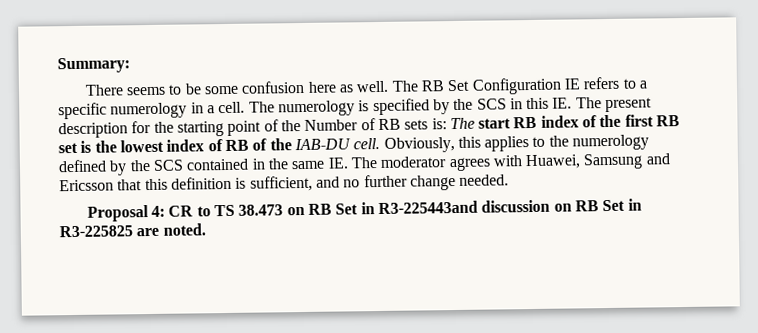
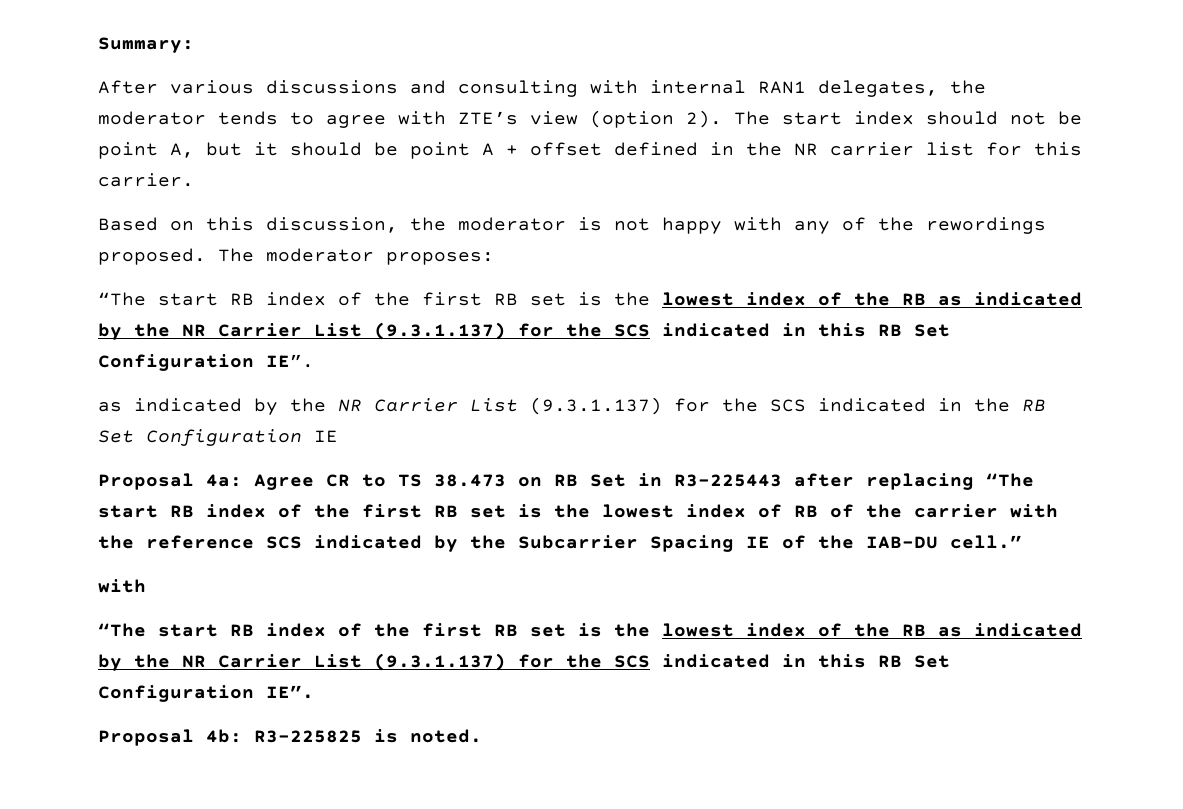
[84,76,648,96] [58,97,653,120] [58,117,475,139] There seems to be some confusion here as well. The RB Set Configuration IE refers to a specific numerology in a cell. The numerology is specified by the SCS in this IE. The present description for the starting point of the Number of RB sets is: The -> [98,80,986,97] [98,110,1082,128] [98,142,1082,159] [98,173,194,187] [98,217,1046,234] [98,248,494,265] [98,292,1082,306] [98,322,950,340] [98,354,314,371] [98,397,1046,415] [98,429,338,446] [98,473,1034,490] After various discussions and consulting with internal RAN1 delegates, the moderator tends to agree with ZTE’s view (option 2). The start index should not be point A, but it should be point A + offset defined in the NR carrier list for this carrier. // Based on this discussion, the moderator is not happy with any of the rewordings proposed. The moderator proposes: // “The start RB index of the first RB set is the lowest index of the RB as indicated by the NR Carrier List (9.3.1.137) for the SCS indicated in this RB Set Configuration IE”. // as indicated by the NR Carrier List (9.3.1.137) for the SCS indicated in the RB Set Configuration IE // Proposal 4a: Agree CR to TS 38.473 on RB Set in R3-225443 after replacing “The
[293,134,650,153] [58,153,670,176] [59,174,510,192] [86,198,642,222] [59,225,160,238] IAB-DU cell. Obviously, this applies to the numerology defined by the SCS contained in the same IE. The moderator agrees with Huawei, Samsung and Ericsson that this definition is sufficient, and no further change needed. // Proposal 4: CR to TS 38.473 on RB Set in R3-225443and discussion on RB Set in R3-225825 are -> [914,504,1058,518] [98,535,1022,552] [98,579,146,593] [98,623,1082,637] [98,653,950,671] [98,685,314,702] [98,729,398,746] carrier with the reference SCS indicated by the Subcarrier Spacing IE of the IAB-DU cell.” // with // “The start RB index of the first RB set is the lowest index of the RB as indicated by the NR Carrier List (9.3.1.137) for the SCS indicated in this RB Set Configuration IE”. // Proposal 4b: R3-225825 is

